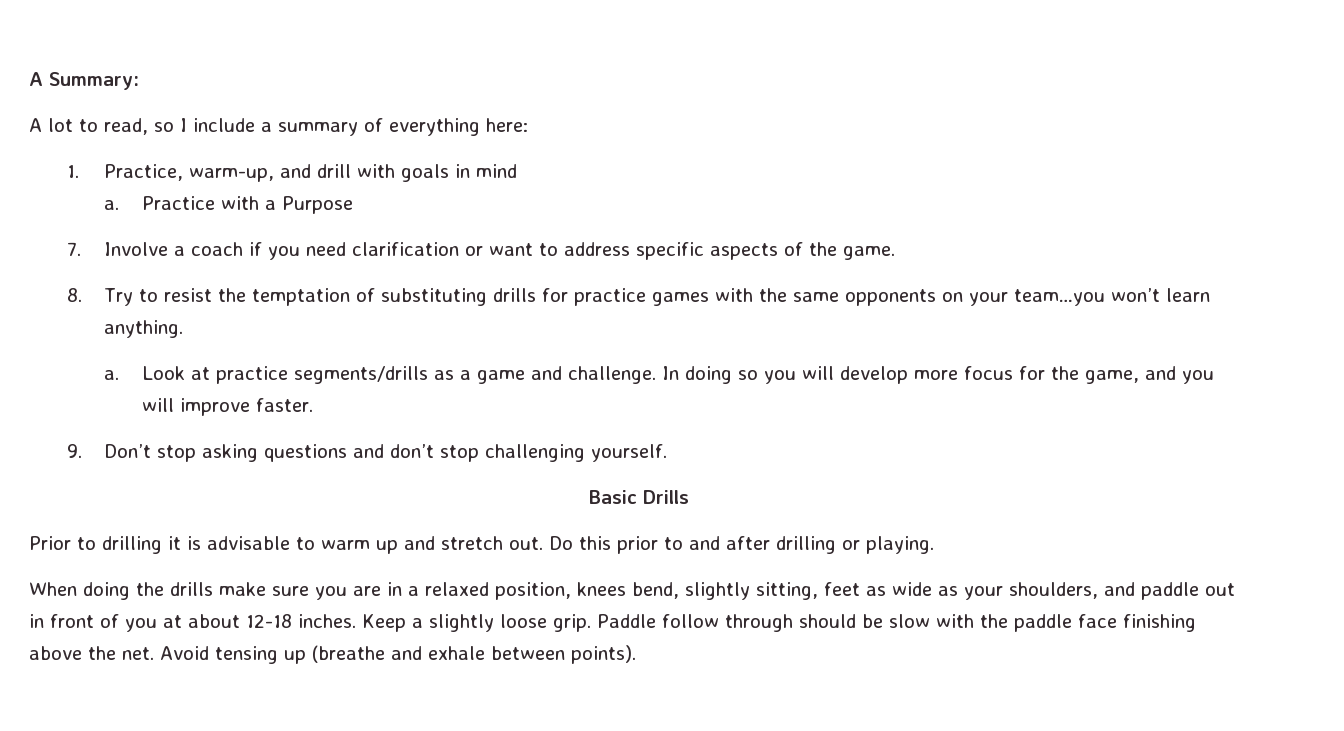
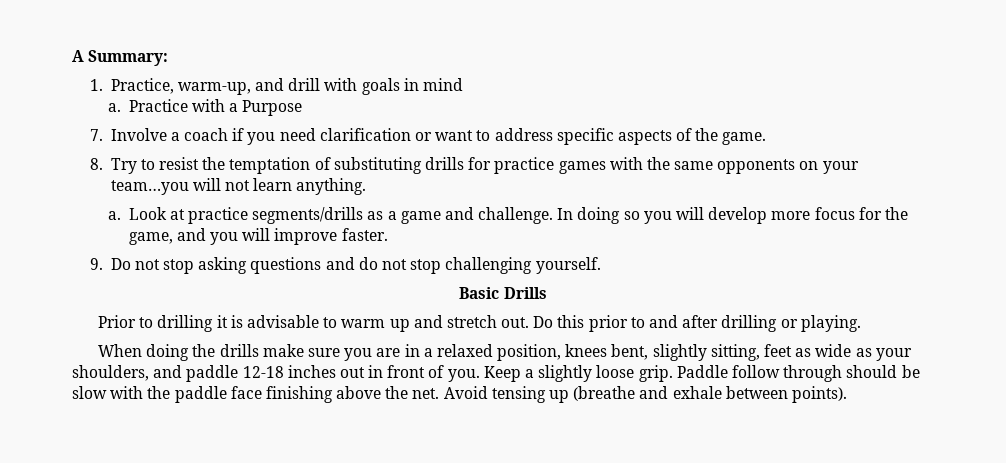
[29,118,528,136] // A lot to read, so I include a summary of everything here: -> (169, 58) none
[1111,288,1161,302] won’t -> [192,178,251,191] will not
[104,444,152,458] Don’t -> [110,258,160,270] Do not
[390,444,435,458] don’t -> [358,257,407,270] do not
[632,582,679,599] bend, -> [611,344,649,360] bent,
(1199, 591) none -> [242,365,336,378] 12-18 inches
[125,614,356,632] you at about 12-18 inches. -> [447,369,480,382] you.

